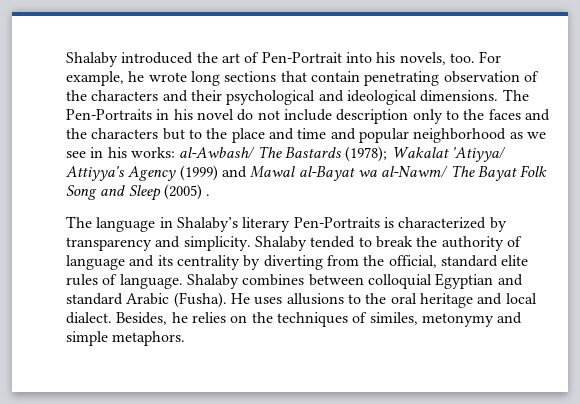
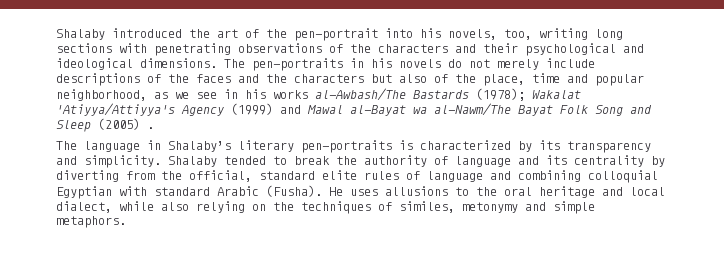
[261,52,342,63] Pen-Portrait -> [266,28,378,41] the pen-portrait
[449,51,502,63] [66,71,520,86] too. For example, he wrote long sections that contain penetrating observation -> [504,28,623,40] [56,43,322,56] too, writing long sections with penetrating observations
[66,109,234,120] Pen-Portraits in his novel -> [252,58,441,71] pen-portraits in his novels
[283,109,459,124] include description only to -> [497,58,595,70] [56,73,161,86] merely include descriptions of
[188,128,294,143] to the place and -> [399,74,525,86] also of the place,
[413,128,507,143] neighborhood -> [56,89,147,101] neighborhood,
[130,146,282,159] works: al-Awbash/ The -> [273,88,406,101] works al-Awbash/The
[451,146,506,162] [66,166,125,181] 'Atiyya/ Attiyya's -> [56,103,175,116] 'Atiyya/Attiyya's
[381,165,475,178] al-Nawm/ The -> [434,103,511,116] al-Nawm/The
[293,217,380,228] Pen-Portraits -> [301,140,392,153] pen-portraits
(507, 224) none -> [539,140,560,150] its
[119,274,364,289] language. Shalaby combines between -> [427,170,581,182] language and combining
[497,274,523,286] and -> [119,186,147,196] with
[66,312,226,325] dialect. Besides, he relies -> [56,201,245,213] dialect, while also relying

